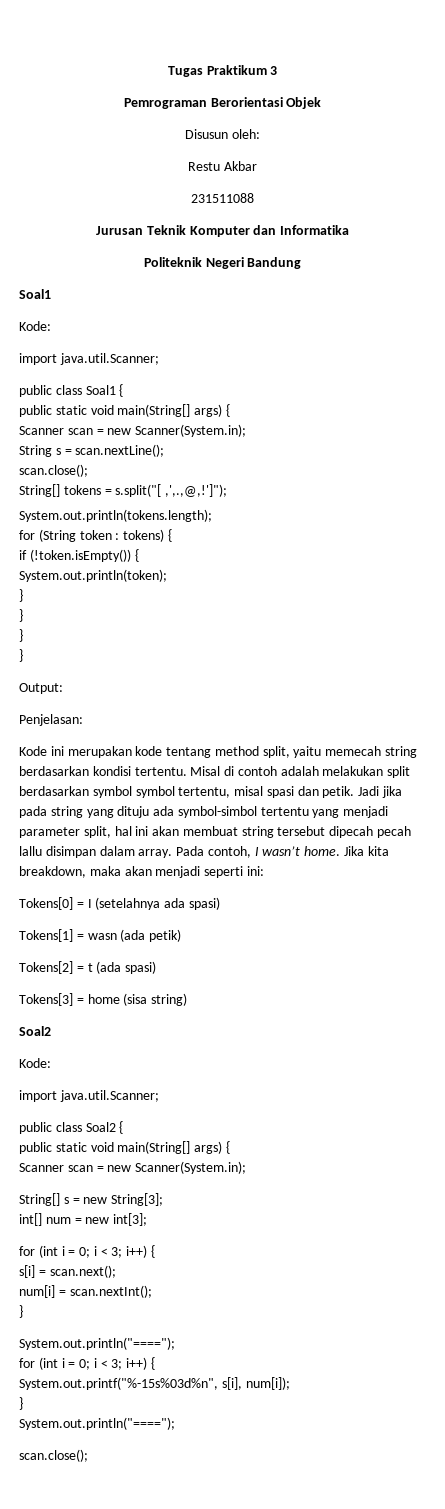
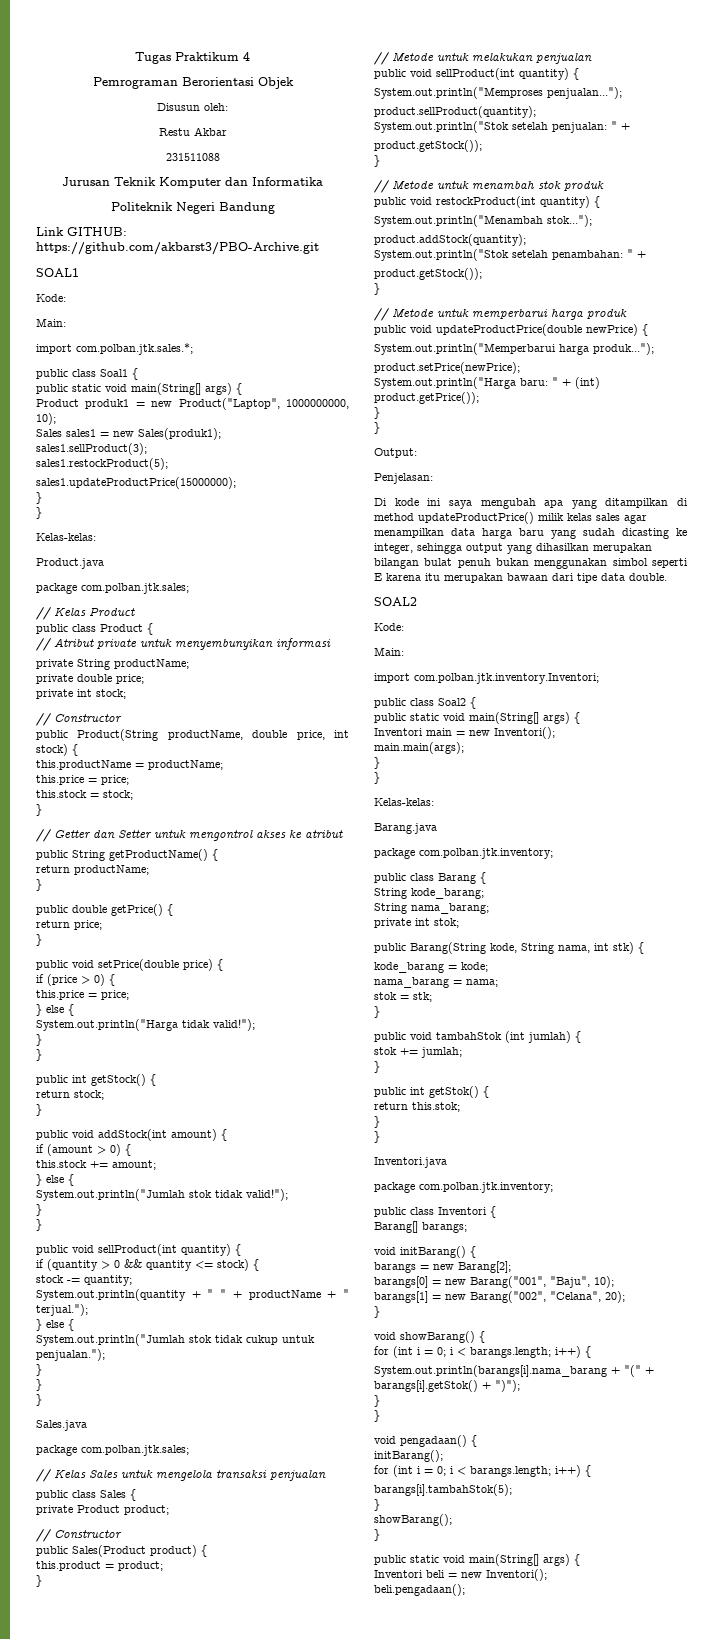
[270,66,278,75] 3 -> [243,52,250,61] 4
[19,289,51,299] [19,321,51,331] [19,353,159,365] Soal1 // Kode: // import java.util.Scanner; -> [36,227,127,236] [36,242,319,255] [36,268,79,277] [36,294,66,302] [36,318,66,327] [36,343,193,355] Link GITHUB: https://github.com/akbarst3/PBO-Archive.git // SOAL1 // Kode: // Main: // import com.polban.jtk.sales.*;
[19,424,247,437] [19,444,165,457] [19,464,88,477] [19,484,228,497] [19,509,212,522] [19,529,172,542] [19,549,139,562] [19,569,167,582] [19,589,23,602] [19,609,23,622] [19,629,23,642] [19,649,23,662] [19,683,63,694] [19,714,83,726] [19,746,418,758] [19,766,411,778] [19,786,403,798] [19,806,389,818] [19,826,412,838] [19,846,389,858] [19,866,264,878] [19,897,220,910] [19,929,182,942] [19,961,157,974] [19,993,188,1006] [19,1026,51,1036] [19,1058,51,1068] [19,1090,159,1102] Scanner scan = new Scanner(System.in); // String s = scan.nextLine(); // scan.close(); // String[] tokens = s.split("[ ,',.,@,!']"); // System.out.println(tokens.length); // for (String token : tokens) { // if (!token.isEmpty()) { // System.out.println(token); // } // } // } // } // Output: // Penjelasan: // Kode ini merupakan kode tentang method split, yaitu memecah string berdasarkan kondisi tertentu. Misal di contoh adalah melakukan split berdasarkan symbol symbol tertentu, misal spasi dan petik. Jadi jika pada string yang dituju ada symbol-simbol tertentu yang menjadi parameter split, hal ini akan membuat string tersebut dipecah pecah lallu disimpan dalam array. Pada contoh, I wasn’t home. Jika kita breakdown, maka akan menjadi seperti ini: // Tokens[0] = I (setelahnya ada spasi) // Tokens[1] = wasn (ada petik) // Tokens[2] = t (ada spasi) // Tokens[3] = home (sisa string) // Soal2 // Kode: // import java.util.Scanner; -> [36,398,349,410] [36,413,56,425] [36,428,221,440] [36,443,147,455] [36,458,168,470] [36,477,236,489] [36,492,42,504] [36,507,42,519] [36,533,96,541] [36,558,104,569] [36,583,189,594] [36,607,135,620] [36,623,153,635] [36,638,331,651] [36,659,189,670] [36,674,144,684] [36,689,126,699] [36,713,122,726] [36,729,349,741] [36,744,78,756] [36,760,223,770] [36,775,129,785] [36,790,133,800] [36,804,42,816] [36,829,343,842] [36,849,218,861] [36,865,149,875] [36,879,42,891] [36,904,173,916] [36,920,102,930] [36,934,42,946] [36,959,223,971] [36,974,115,986] [36,990,129,1000] [36,1004,74,1016] [36,1019,255,1031] [36,1034,42,1046] [36,1049,42,1061] [36,1074,156,1086] [36,1090,104,1100] [36,1104,42,1116] [36,1129,227,1141] [36,1144,131,1156] [36,1160,156,1170] [36,1174,74,1186] [36,1189,288,1201] [36,1204,42,1216] [36,1219,42,1231] [36,1244,241,1256] [36,1259,259,1271] [36,1275,132,1286] [36,1289,350,1301] [36,1304,88,1316] [36,1319,74,1331] [36,1334,315,1346] [36,1349,105,1361] [36,1364,42,1376] [36,1379,42,1391] [36,1394,42,1406] [36,1420,87,1431] [36,1445,189,1456] [36,1469,326,1482] [36,1489,136,1501] [36,1505,169,1515] [36,1529,122,1542] [36,1545,207,1557] [36,1561,163,1571] [36,1575,42,1587] [374,52,592,65] [374,68,579,80] [374,87,622,99] [374,106,536,118] [374,121,630,133] [374,140,482,152] [374,155,380,167] [374,180,604,193] [374,196,600,208] [374,215,592,227] [374,234,526,246] [374,249,646,261] [374,268,482,280] [374,283,380,295] [374,308,627,321] [374,324,648,336] [374,343,654,355] [374,362,520,374] [374,377,600,389] [374,392,479,404] [374,407,380,419] [374,422,380,434] [374,448,417,458] [374,473,433,484] [374,498,688,509] [374,512,647,524] [374,528,687,539] [374,543,652,554] [374,558,688,569] [374,573,667,583] [374,597,417,606] [374,623,404,631] [374,647,404,656] [374,673,599,684] Product produk1 = new Product("Laptop", 1000000000, 10); // Sales sales1 = new Sales(produk1); // sales1.sellProduct(3); // sales1.restockProduct(5); // sales1.updateProductPrice(15000000); // } // } // Kelas-kelas: // Product.java // package com.polban.jtk.sales; // // Kelas Product // public class Product { // // Atribut private untuk menyembunyikan informasi // private String productName; // private double price; // private int stock; // // Constructor // public Product(String productName, double price, int stock) { // this.productName = productName; // this.price = price; // this.stock = stock; // } // // Getter dan Setter untuk mengontrol akses ke atribut // public String getProductName() { // return productName; // } // public double getPrice() { // return price; // } // public void setPrice(double price) { // if (price > 0) { // this.price = price; // } else { // System.out.println("Harga tidak valid!"); // } // } // public int getStock() { // return stock; // } // public void addStock(int amount) { // if (amount > 0) { // this.stock += amount; // } else { // System.out.println("Jumlah stok tidak valid!"); // } // } // public void sellProduct(int quantity) { // if (quantity > 0 && quantity <= stock) { // stock -= quantity; // System.out.println(quantity + " " + productName + " terjual."); // } else { // System.out.println("Jumlah stok tidak cukup untuk penjualan."); // } // } // } // Sales.java // package com.polban.jtk.sales; // // Kelas Sales untuk mengelola transaksi penjualan // public class Sales { // private Product product; // // Constructor // public Sales(Product product) { // this.product = product; // } // // Metode untuk melakukan penjualan // public void sellProduct(int quantity) { // System.out.println("Memproses penjualan..."); // product.sellProduct(quantity); // System.out.println("Stok setelah penjualan: " + // product.getStock()); // } // // Metode untuk menambah stok produk // public void restockProduct(int quantity) { // System.out.println("Menambah stok..."); // product.addStock(quantity); // System.out.println("Stok setelah penambahan: " + // product.getStock()); // } // // Metode untuk memperbarui harga produk // public void updateProductPrice(double newPrice) { // System.out.println("Memperbarui harga produk..."); // product.setPrice(newPrice); // System.out.println("Harga baru: " + (int) product.getPrice()); // } // } // Output: // Penjelasan: // Di kode ini saya mengubah apa yang ditampilkan di method updateProductPrice() milik kelas sales agar menampilkan data harga baru yang sudah dicasting ke integer, sehingga output yang dihasilkan merupakan bilangan bulat penuh bukan menggunakan simbol seperti E karena itu merupakan bawaan dari tipe data double. // SOAL2 // Kode: // Main: // import com.polban.jtk.inventory.Inventori;
[19,1161,247,1174] [19,1193,164,1206] [19,1213,148,1226] [19,1245,156,1258] [19,1265,116,1278] [19,1285,152,1298] [19,1305,23,1318] [19,1337,175,1350] [19,1357,156,1370] [19,1377,290,1390] [19,1397,23,1410] [19,1417,175,1430] [19,1449,88,1462] Scanner scan = new Scanner(System.in); // String[] s = new String[3]; // int[] num = new int[3]; // for (int i = 0; i < 3; i++) { // s[i] = scan.next(); // num[i] = scan.nextInt(); // } // System.out.println("===="); // for (int i = 0; i < 3; i++) { // System.out.printf("%-15s%03d%n", s[i], num[i]); // } // System.out.println("===="); // scan.close(); -> [374,727,555,739] [374,742,464,754] [374,757,380,769] [374,772,380,784] [374,798,434,806] [374,823,437,834] [374,848,553,859] [374,872,486,884] [374,888,484,899] [374,903,489,914] [374,918,459,928] [374,942,644,954] [374,962,488,973] [374,977,498,988] [374,992,432,1002] [374,1006,380,1018] [374,1031,581,1043] [374,1047,462,1058] [374,1061,380,1073] [374,1086,489,1098] [374,1102,460,1112] [374,1116,380,1128] [374,1131,380,1143] [374,1157,447,1168] [374,1182,553,1193] [374,1206,496,1218] [374,1221,467,1233] [374,1246,476,1258] [374,1261,511,1273] [374,1276,614,1288] [374,1291,625,1303] [374,1306,380,1318] [374,1331,485,1343] [374,1346,591,1358] [374,1365,654,1377] [374,1380,520,1392] [374,1395,380,1407] [374,1410,380,1422] [374,1435,477,1447] [374,1450,443,1462] [374,1465,591,1477] [374,1484,512,1496] [374,1499,380,1511] [374,1514,452,1526] [374,1529,380,1541] [374,1554,580,1566] [374,1569,547,1581] [374,1584,465,1596] Inventori main = new Inventori(); // main.main(args); // } // } // Kelas-kelas: // Barang.java // package com.polban.jtk.inventory; // public class Barang { // String kode_barang; // String nama_barang; // private int stok; // public Barang(String kode, String nama, int stk) { // kode_barang = kode; // nama_barang = nama; // stok = stk; // } // public void tambahStok (int jumlah) { // stok += jumlah; // } // public int getStok() { // return this.stok; // } // } // Inventori.java // package com.polban.jtk.inventory; // public class Inventori { // Barang[] barangs; // void initBarang() { // barangs = new Barang[2]; // barangs[0] = new Barang("001", "Baju", 10); // barangs[1] = new Barang("002", "Celana", 20); // } // void showBarang() { // for (int i = 0; i < barangs.length; i++) { // System.out.println(barangs[i].nama_barang + "(" + barangs[i].getStok() + ")"); // } // } // void pengadaan() { // initBarang(); // for (int i = 0; i < barangs.length; i++) { // barangs[i].tambahStok(5); // } // showBarang(); // } // public static void main(String[] args) { // Inventori beli = new Inventori(); // beli.pengadaan();

